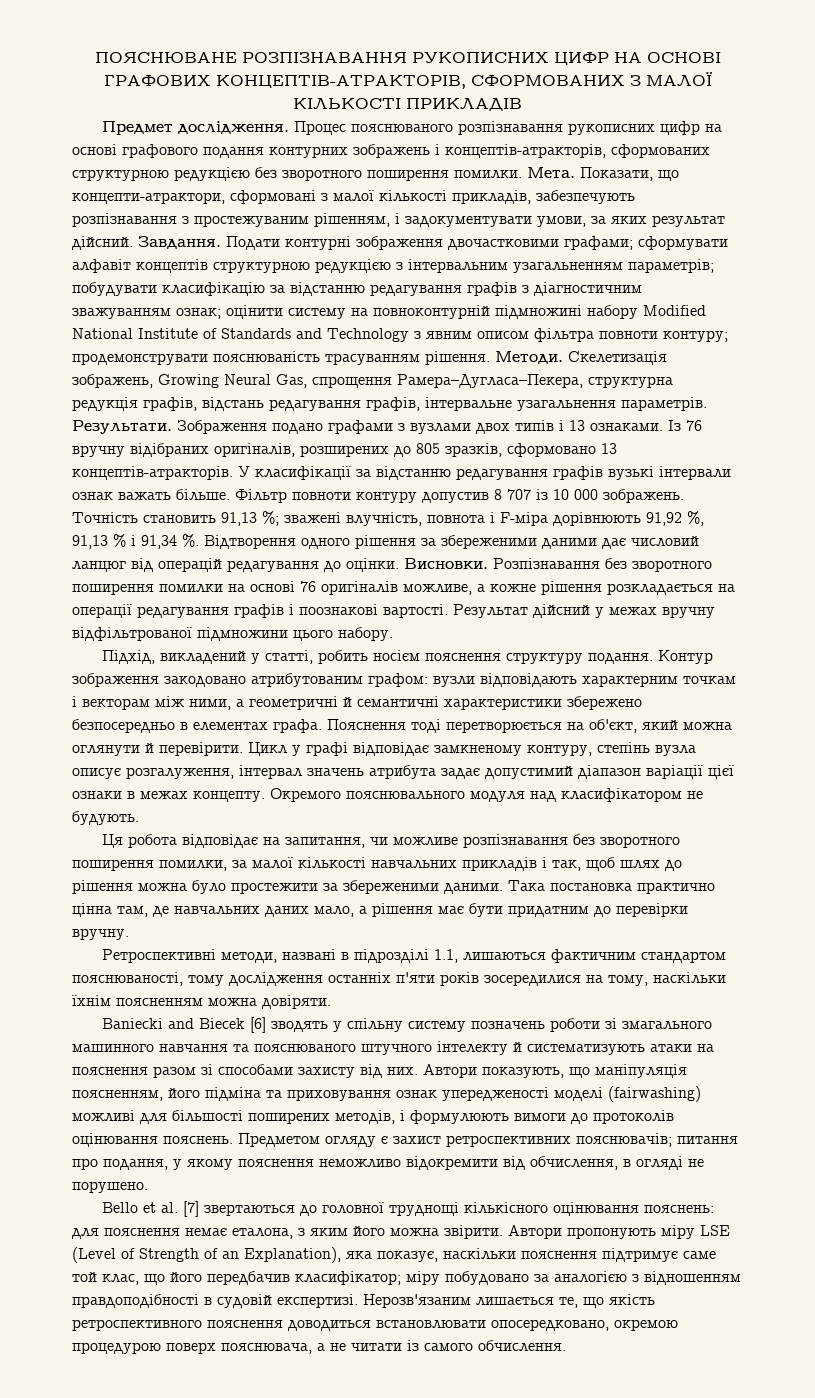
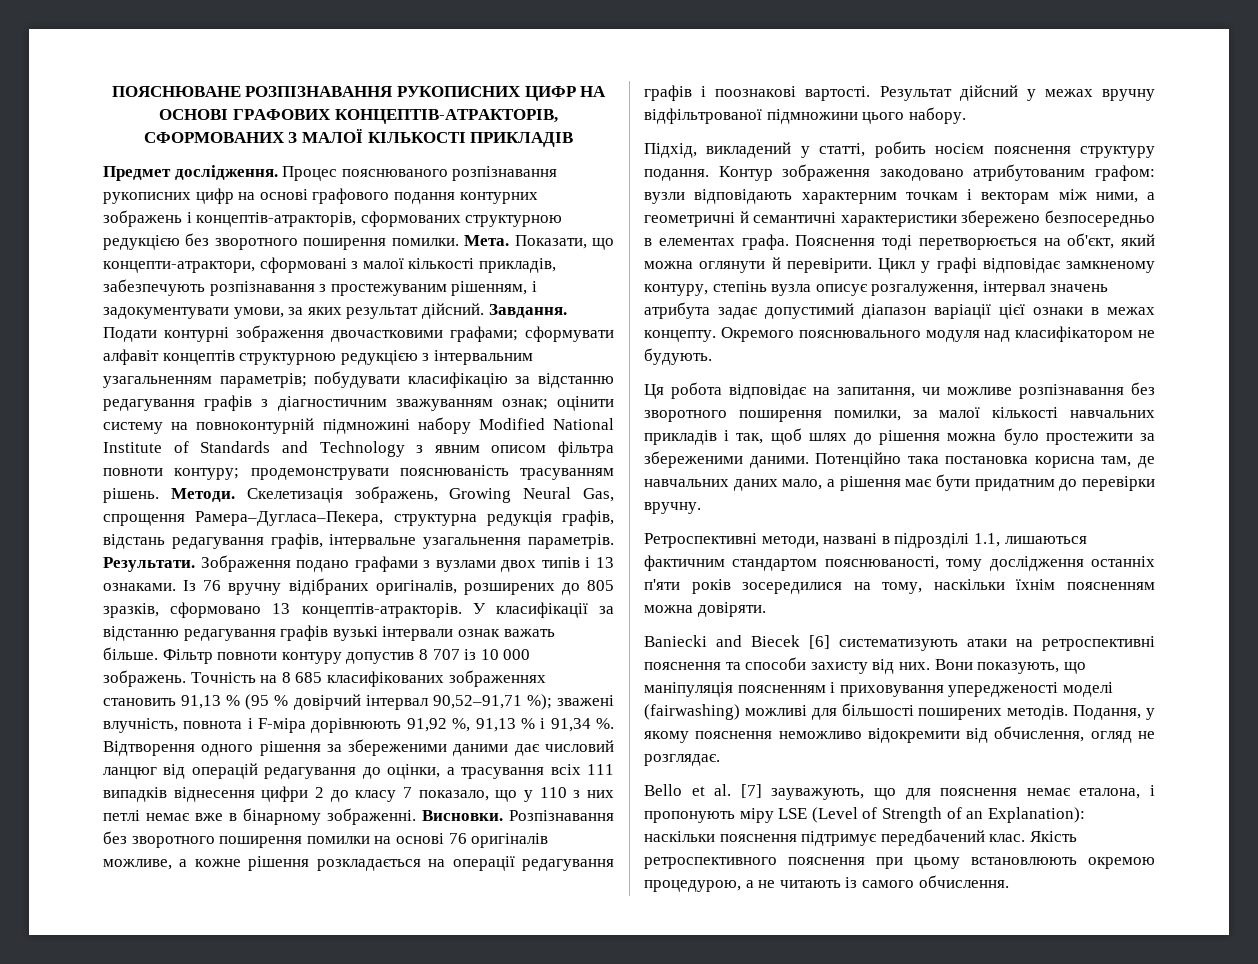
[425,351,490,365] рішення. -> [103,488,159,503] рішень.
[143,511,279,526] становить 91,13 %; -> [260,670,546,687] [103,694,552,710] на 8 685 класифікованих зображеннях становить 91,13 % (95 % довірчий інтервал 90,52–91,71 %);
[346,558,399,572] оцінки. -> [387,764,614,779] [103,786,614,802] [103,808,416,825] оцінки, а трасування всіх 111 випадків віднесення цифри 2 до класу 7 показало, що у 110 з них петлі немає вже в бінарному зображенні.
[508,880,715,894] [72,903,112,917] Така постановка практично цінна -> [815,452,1095,468] Потенційно така постановка корисна
[270,1018,712,1032] [72,1041,714,1055] [72,1064,293,1078] зводять у спільну систему позначень роботи зі змагального машинного навчання та пояснюваного штучного інтелекту й систематизують атаки на пояснення разом зі способами -> [839,636,1155,651] [644,657,807,670] систематизують атаки на ретроспективні пояснення та способи
[423,1064,477,1078] Автори -> [934,659,973,670] Вони
[72,1087,437,1101] поясненням, його підміна та приховування ознак -> [737,682,944,697] поясненням і приховування
[335,1110,674,1124] [72,1133,738,1147] [72,1158,168,1170] методів, і формулюють вимоги до протоколів оцінювання пояснень. Предметом огляду є захист ретроспективних пояснювачів; питання про подання, -> [1007,705,1142,720] методів. Подання,
[623,1156,704,1170] [72,1181,148,1193] в огляді не порушено. -> [1090,731,1155,743] [644,754,720,766] огляд не розглядає.
[203,1202,714,1216] [72,1225,562,1239] звертаються до головної труднощі кількісного оцінювання пояснень: для пояснення немає еталона, з яким його можна звірити. Автори -> [771,785,1155,800] зауважують, що для пояснення немає еталона, і
[244,1247,716,1263] [72,1271,741,1285] [72,1294,655,1308] [72,1319,678,1331] [72,1342,312,1354] Explanation), яка показує, наскільки пояснення підтримує саме той клас, що його передбачив класифікатор; міру побудовано за аналогією з відношенням правдоподібності в судовій експертизі. Нерозв'язаним лишається те, що якість ретроспективного пояснення доводиться встановлювати опосередковано, окремою процедурою поверх пояснювача, -> [987,807,1085,823] [644,829,1077,846] [644,857,1155,869] [644,880,741,892] Explanation): наскільки пояснення підтримує передбачений клас. Якість ретроспективного пояснення при цьому встановлюють окремою процедурою,
[351,1343,402,1351] читати -> [779,880,841,888] читають

